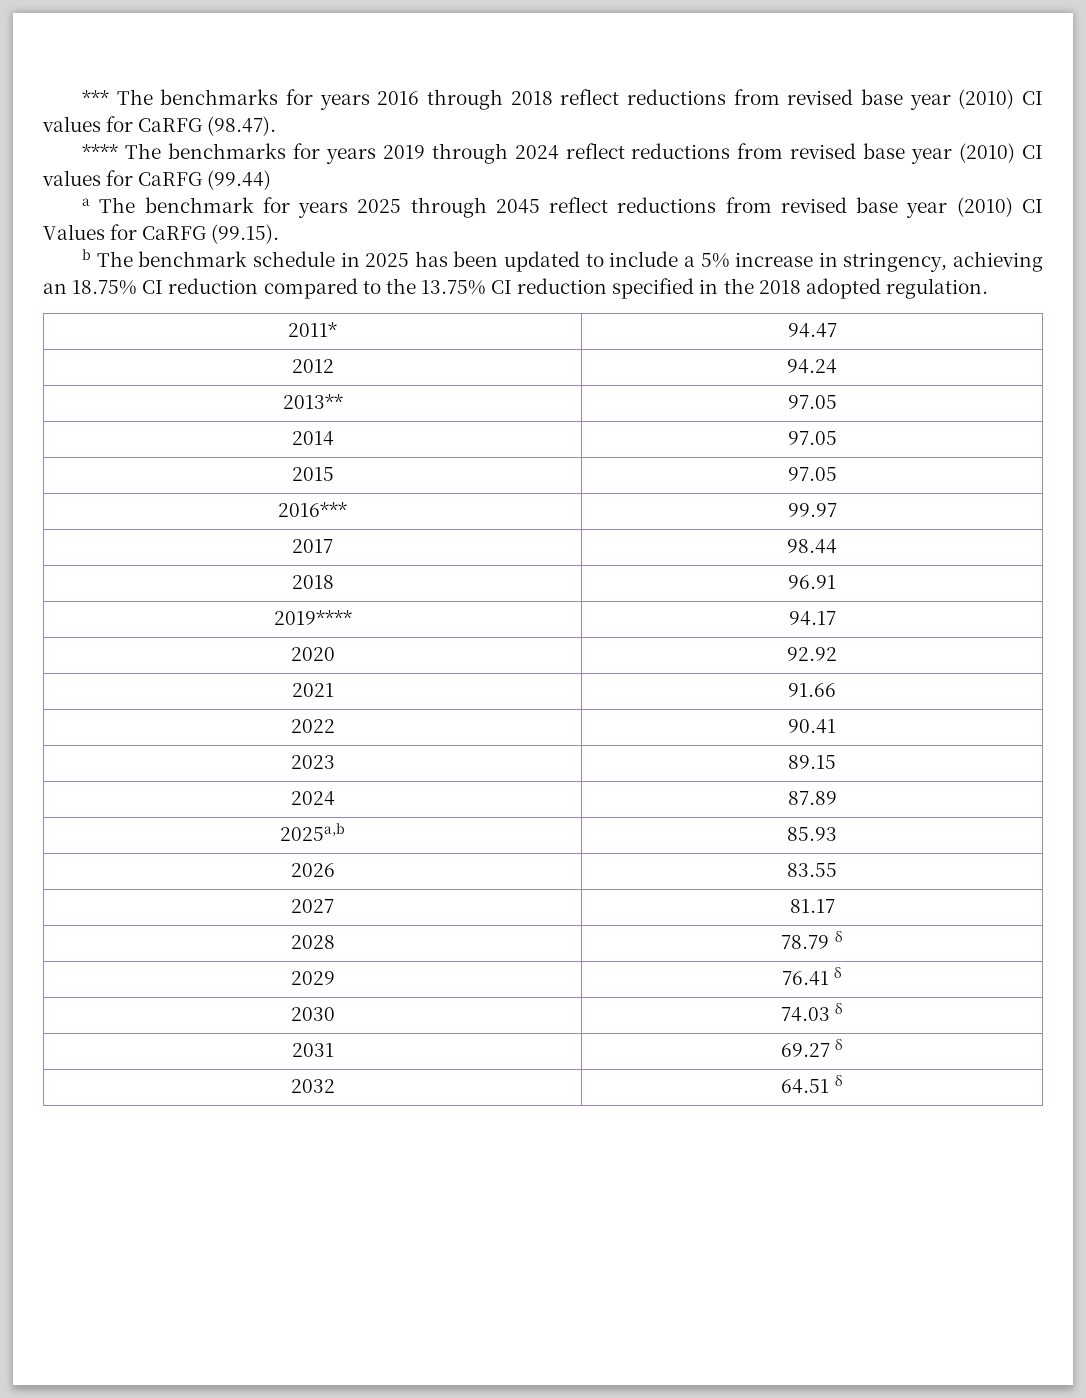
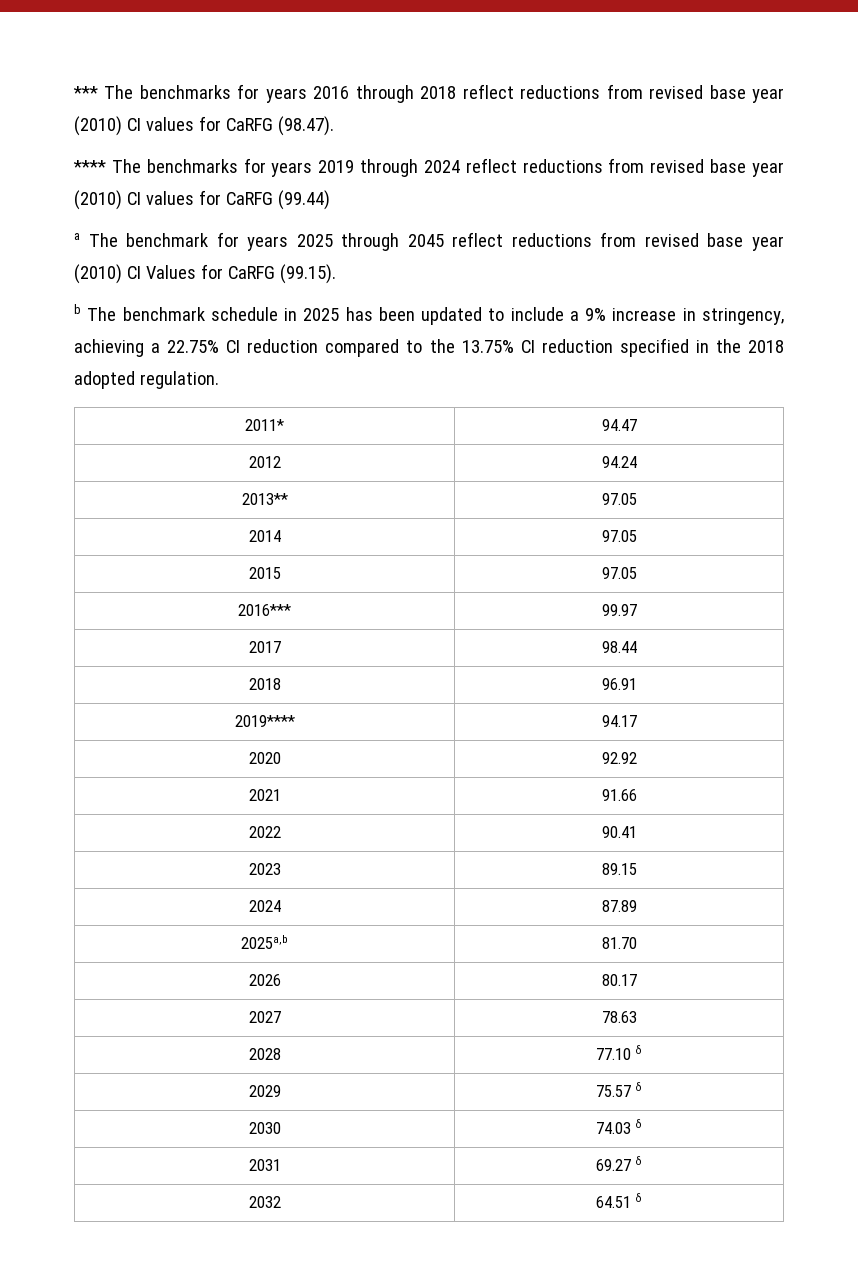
[700,253,730,268] 5% -> [585,308,607,321] 9%
[43,280,138,295] an 18.75% -> [151,340,220,353] a 22.75%
[787,827,837,841] 85.93 -> [601,937,637,949] 81.70
[787,863,837,877] 83.55 -> [601,974,637,986] 80.17
[789,899,835,913] 81.17 -> [601,1011,637,1023] 78.63
[781,935,830,949] 78.79 -> [595,1048,631,1060] 77.10
[781,971,829,986] 76.41 -> [595,1085,631,1097] 75.57

